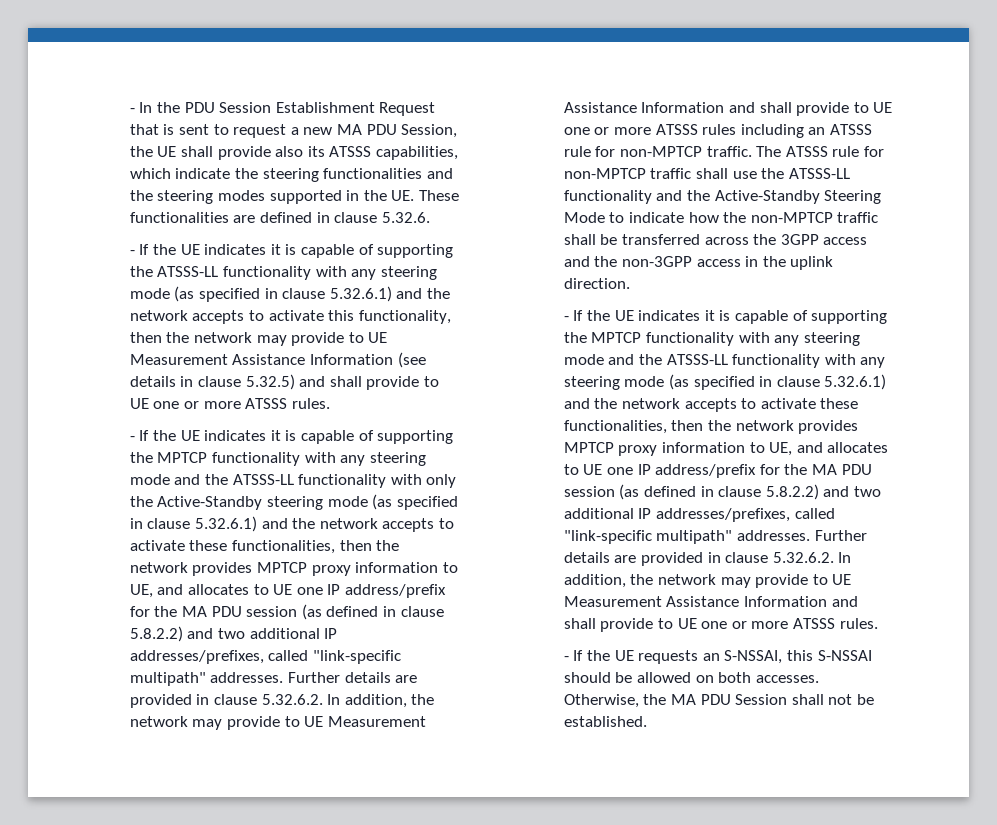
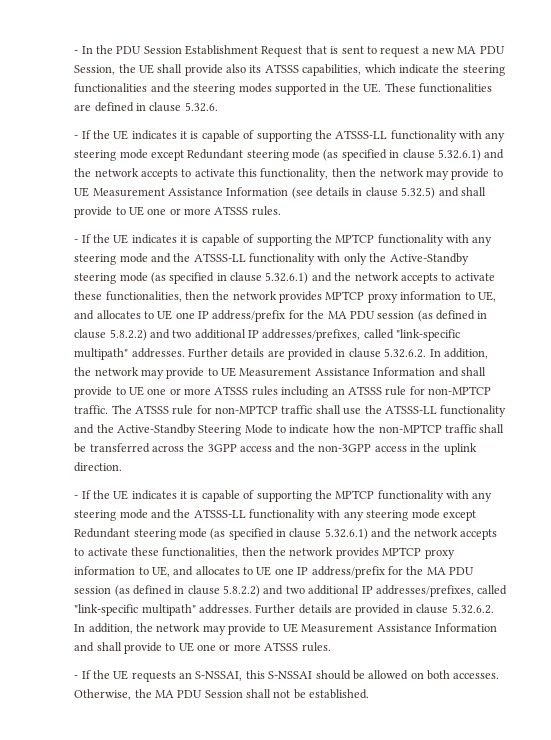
(170, 293) none -> [150,149,321,161] except Redundant steering mode
(665, 381) none -> [442,510,476,521] [74,528,207,540] except Redundant steering mode

